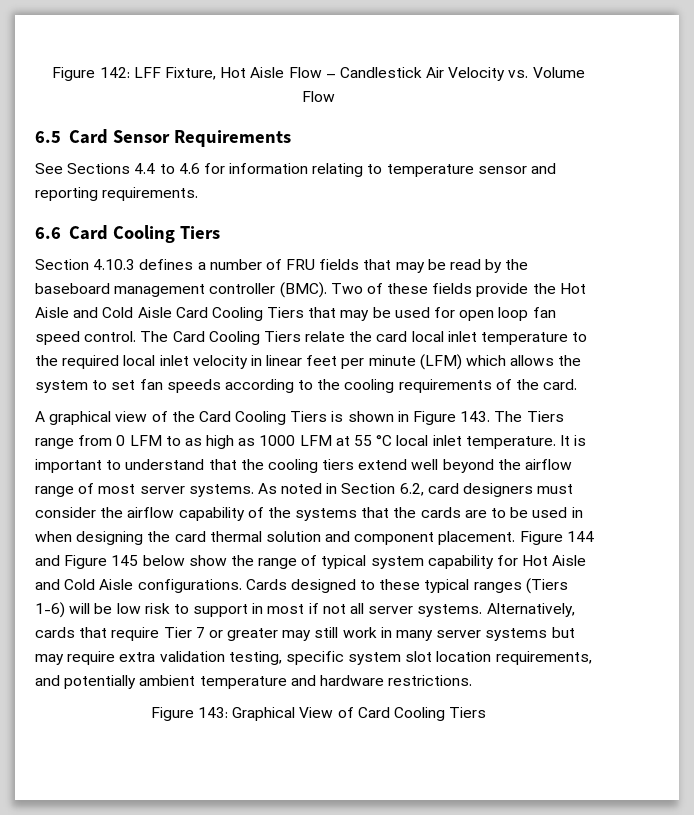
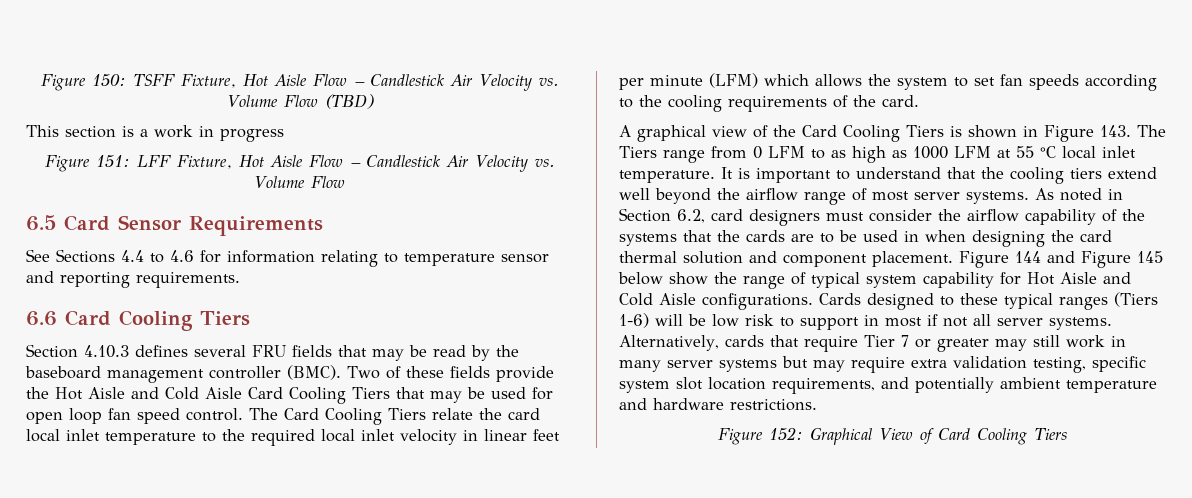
[52,67,130,81] Figure 142: -> [40,74,559,91] [226,94,374,109] [26,125,284,142] [44,155,130,172] Figure 150: TSFF Fixture, Hot Aisle Flow – Candlestick Air Velocity vs. Volume Flow (TBD) // This section is a work in progress // Figure 151:
[197,259,282,270] a number of -> [194,345,246,357] several
[198,707,229,718] 143: -> [769,427,804,441] 152:

